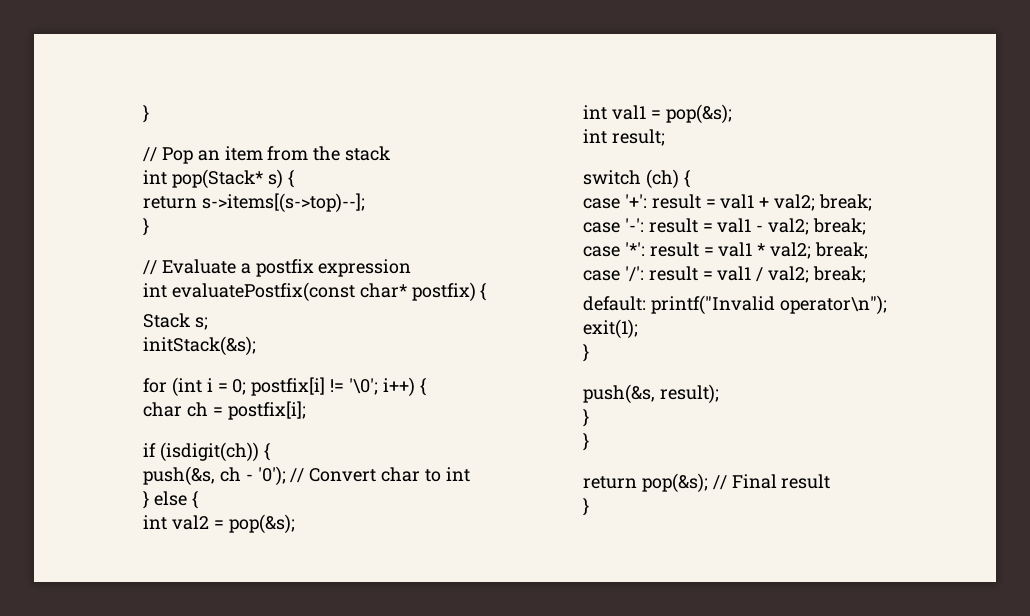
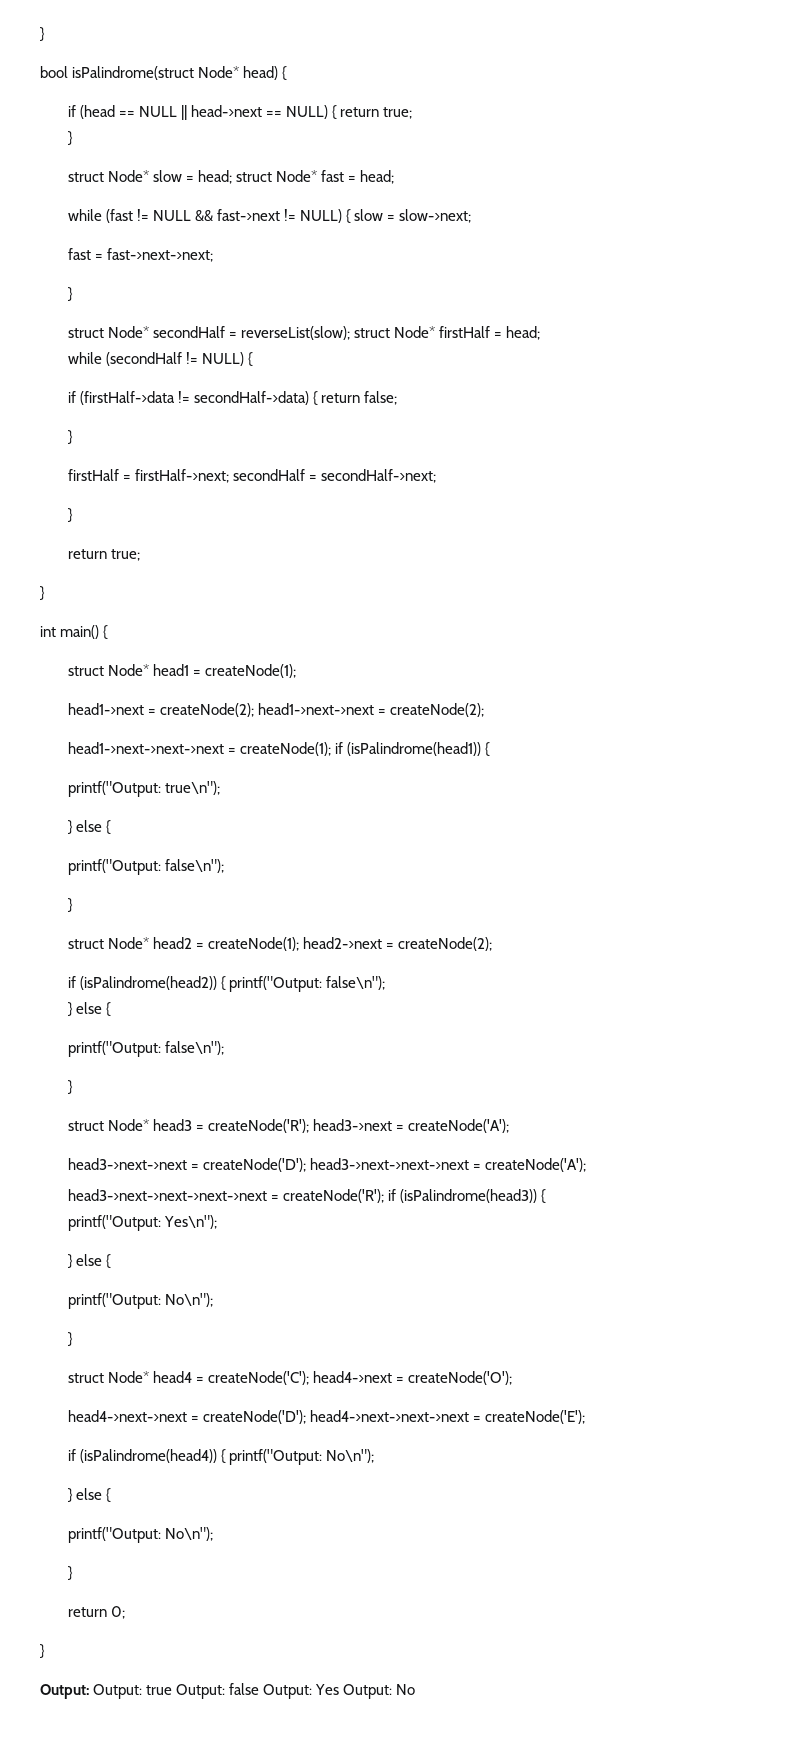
[143,104,150,123] [143,146,391,164] [143,169,294,189] [143,193,365,213] [143,217,150,236] [143,259,412,277] [143,282,487,302] [143,313,208,330] [143,336,257,356] [143,377,426,397] [143,401,306,420] [143,442,270,462] [143,466,470,486] [143,490,198,509] [143,514,295,534] [583,104,732,124] [583,129,665,146] [583,169,690,189] [583,194,873,211] [583,218,867,235] [583,242,869,259] [583,266,867,283] [583,295,887,315] [583,319,639,339] [583,343,590,362] [583,384,719,404] [583,408,590,427] [583,432,590,451] [583,473,831,493] [583,497,590,516] } // // Pop an item from the stack // int pop(Stack* s) { // return s->items[(s->top)--]; // } // // Evaluate a postfix expression // int evaluatePostfix(const char* postfix) { // Stack s; // initStack(&s); // for (int i = 0; postfix[i] != '\0'; i++) { // char ch = postfix[i]; // if (isdigit(ch)) { // push(&s, ch - '0'); // Convert char to int // } else { // int val2 = pop(&s); // int val1 = pop(&s); // int result; // switch (ch) { // case '+': result = val1 + val2; break; // case '-': result = val1 - val2; break; // case '*': result = val1 * val2; break; // case '/': result = val1 / val2; break; // default: printf("Invalid operator\n"); exit(1); // } // push(&s, result); // } // } // return pop(&s); // Final result // } -> [40,27,45,42] [40,66,288,81] [67,105,413,120] [67,131,73,146] [67,170,395,184] [67,209,472,224] [67,248,214,262] [67,287,73,302] [67,326,541,340] [67,352,254,367] [67,391,398,406] [67,430,73,445] [67,469,437,483] [67,508,73,523] [67,549,140,561] [40,586,45,601] [40,625,109,640] [67,664,297,678] [67,703,485,717] [67,742,491,757] [67,781,220,797] [67,820,112,835] [67,859,224,875] [67,898,73,913] [67,937,493,951] [67,976,386,992] [67,1002,112,1017] [67,1041,224,1057] [67,1080,73,1095] [67,1119,510,1133] [67,1158,587,1172] [67,1189,547,1204] [67,1215,217,1231] [67,1254,112,1269] [67,1293,213,1309] [67,1332,73,1347] [67,1371,513,1385] [67,1410,586,1424] [67,1449,375,1465] [67,1488,112,1503] [67,1527,213,1543] [67,1566,73,1581] [67,1606,125,1619] [40,1644,45,1659] [40,1683,416,1699] } // bool isPalindrome(struct Node* head) { // if (head == NULL || head->next == NULL) { return true; // } // struct Node* slow = head; struct Node* fast = head; // while (fast != NULL && fast->next != NULL) { slow = slow->next; // fast = fast->next->next; // } // struct Node* secondHalf = reverseList(slow); struct Node* firstHalf = head; // while (secondHalf != NULL) { // if (firstHalf->data != secondHalf->data) { return false; // } // firstHalf = firstHalf->next; secondHalf = secondHalf->next; // } // return true; // } // int main() { // struct Node* head1 = createNode(1); // head1->next = createNode(2); head1->next->next = createNode(2); // head1->next->next->next = createNode(1); if (isPalindrome(head1)) { // printf("Output: true\n"); // } else { // printf("Output: false\n"); // } // struct Node* head2 = createNode(1); head2->next = createNode(2); // if (isPalindrome(head2)) { printf("Output: false\n"); // } else { // printf("Output: false\n"); // } // struct Node* head3 = createNode('R'); head3->next = createNode('A'); // head3->next->next = createNode('D'); head3->next->next->next = createNode('A'); // head3->next->next->next->next = createNode('R'); if (isPalindrome(head3)) { // printf("Output: Yes\n"); // } else { // printf("Output: No\n"); // } // struct Node* head4 = createNode('C'); head4->next = createNode('O'); // head4->next->next = createNode('D'); head4->next->next->next = createNode('E'); // if (isPalindrome(head4)) { printf("Output: No\n"); // } else { // printf("Output: No\n"); // } // return 0; // } // Output: Output: true Output: false Output: Yes Output: No

